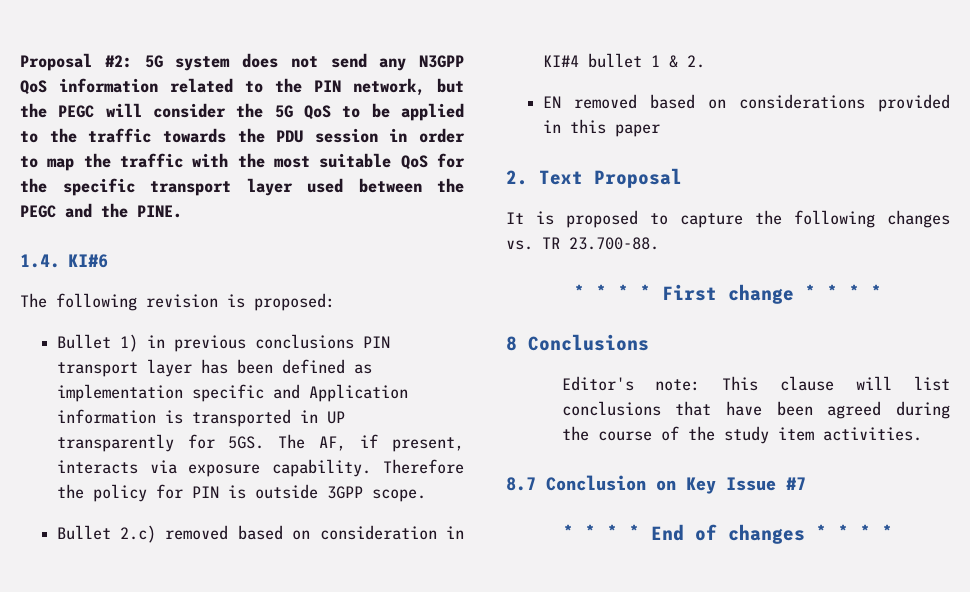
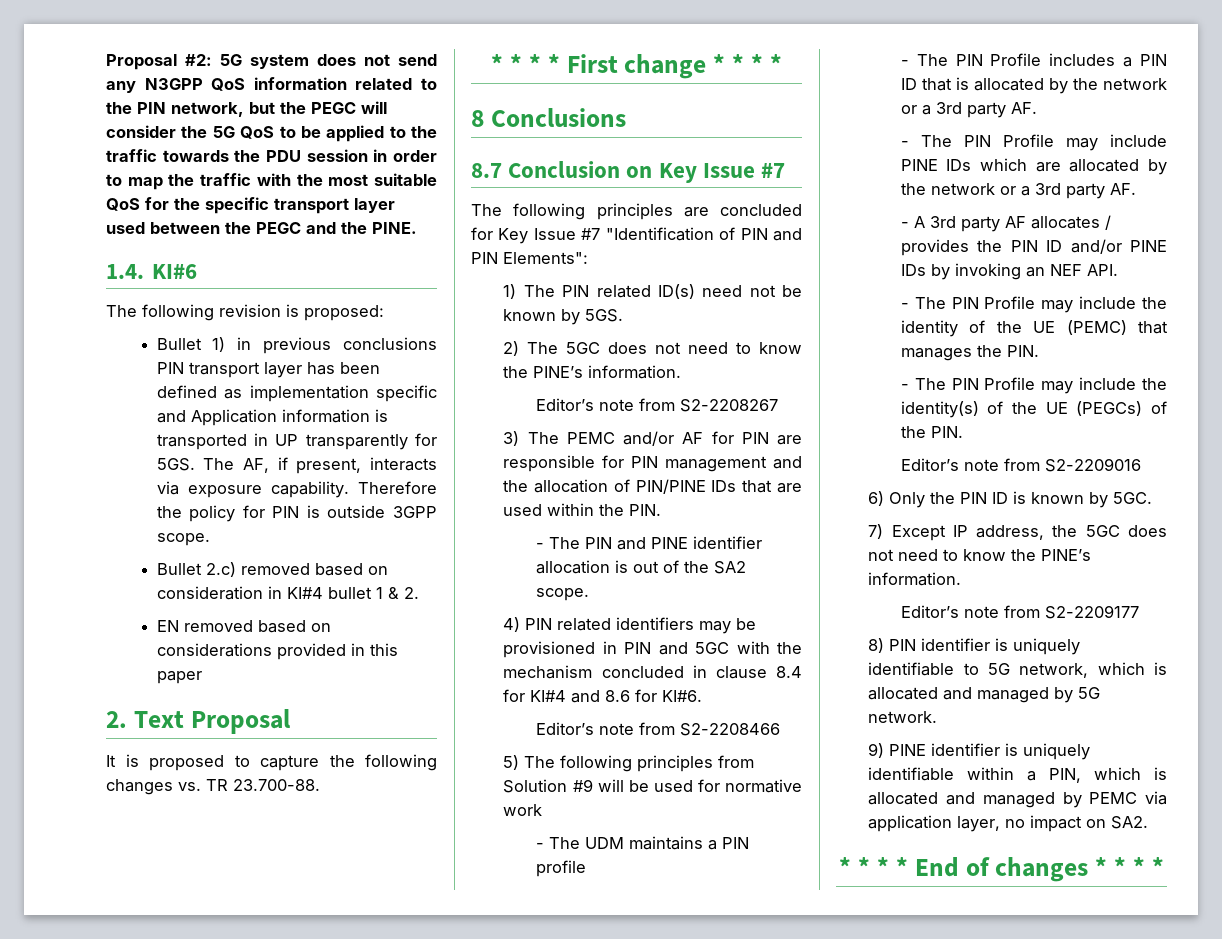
[561,376,950,391] [561,401,950,419] [561,426,922,444] // Editor's note: This clause will list conclusions that have been agreed during the course of the study item activities. -> (626, 117) none
(806, 483) none -> [471,203,802,220] [471,227,802,244] [471,252,588,264] [503,284,802,299] [503,309,624,325] [503,341,802,356] [503,365,682,379] [535,398,778,412] [503,431,802,446] [503,455,802,472] [503,479,802,494] [503,503,662,516] [535,536,762,550] [535,560,746,574] [535,588,589,601] [503,617,757,634] [503,641,802,658] [503,665,802,679] [503,689,703,703] [535,722,780,736] [503,755,755,772] [503,779,802,793] [503,804,543,816] [535,836,749,850] [535,860,586,877] [900,53,1167,67] [900,77,1167,94] [900,102,1037,118] [900,134,1167,151] [900,158,1167,175] [900,183,1136,199] [900,215,1111,232] [900,239,1167,256] [900,263,1118,280] [900,296,1167,313] [900,320,1168,337] [900,345,1039,361] [900,377,1167,394] [900,401,1167,418] [900,426,963,438] [900,458,1141,472] [868,491,1153,508] [868,524,1167,541] [868,549,1092,561] [868,572,962,586] [900,605,1139,619] [868,638,1081,655] [868,662,1167,678] [868,687,1101,703] [868,711,938,723] [868,743,1091,760] [868,767,1167,783] [868,791,1167,808] [868,815,1149,832] // The following principles are concluded for Key Issue #7 "Identification of PIN and PIN Elements": // 1) The PIN related ID(s) need not be known by 5GS. // 2) The 5GC does not need to know the PINE’s information. // Editor’s note from S2-2208267 // 3) The PEMC and/or AF for PIN are responsible for PIN management and the allocation of PIN/PINE IDs that are used within the PIN. // - The PIN and PINE identifier allocation is out of the SA2 scope. // 4) PIN related identifiers may be provisioned in PIN and 5GC with the mechanism concluded in clause 8.4 for KI#4 and 8.6 for KI#6. // Editor’s note from S2-2208466 // 5) The following principles from Solution #9 will be used for normative work // - The UDM maintains a PIN profile // - The PIN Profile includes a PIN ID that is allocated by the network or a 3rd party AF. // - The PIN Profile may include PINE IDs which are allocated by the network or a 3rd party AF. // - A 3rd party AF allocates / provides the PIN ID and/or PINE IDs by invoking an NEF API. // - The PIN Profile may include the identity of the UE (PEMC) that manages the PIN. // - The PIN Profile may include the identity(s) of the UE (PEGCs) of the PIN. // Editor’s note from S2-2209016 // 6) Only the PIN ID is known by 5GC. // 7) Except IP address, the 5GC does not need to know the PINE’s information. // Editor’s note from S2-2209177 // 8) PIN identifier is uniquely identifiable to 5G network, which is allocated and managed by 5G network. // 9) PINE identifier is uniquely identifiable within a PIN, which is allocated and managed by PEMC via application layer, no impact on SA2.

